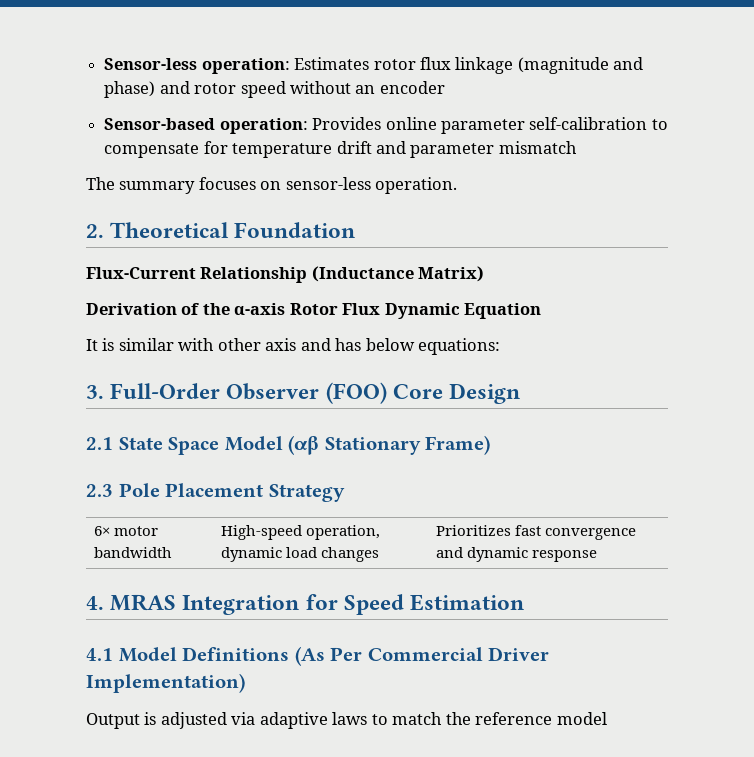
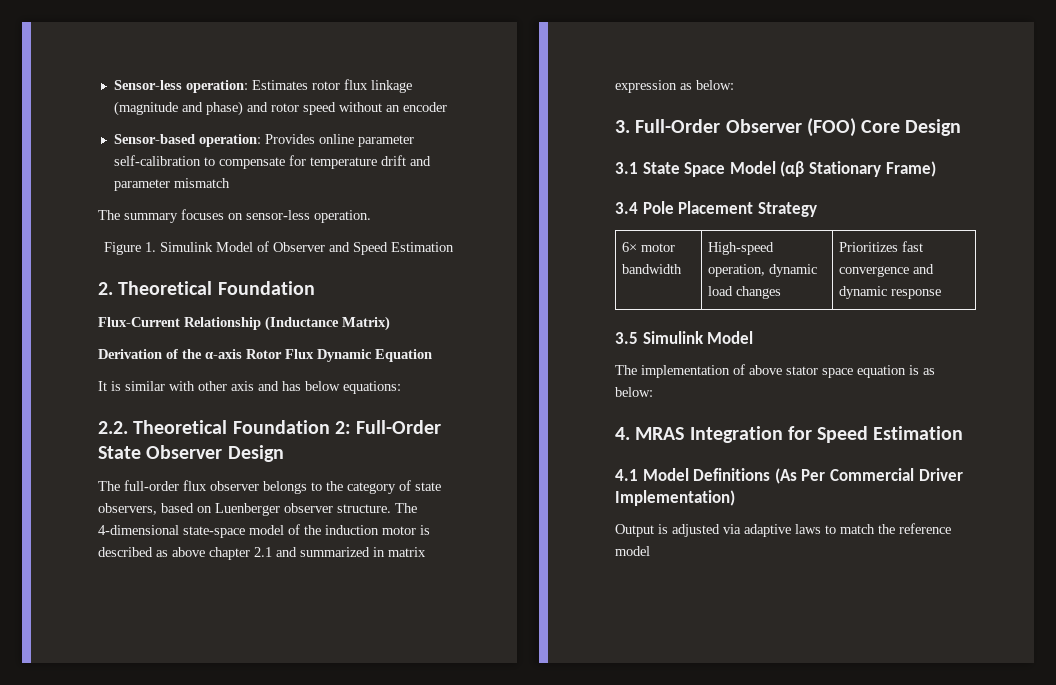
(458, 185) none -> [104,241,454,255] // Figure 1. Simulink Model of Observer and Speed Estimation
(501, 346) none -> [98,420,442,434] [98,445,284,462] [98,480,441,494] [98,503,417,516] [98,524,430,538] [98,547,426,560] [615,80,734,93] // 2.2. Theoretical Foundation 2: Full-Order State Observer Design // The full-order flux observer belongs to the category of state observers, based on Luenberger observer structure. The 4-dimensional state-space model of the induction motor is described as above chapter 2.1 and summarized in matrix expression as below:
[86,437,113,450] 2.1 -> [615,162,638,174] 3.1
[86,484,113,497] 2.3 -> [615,202,638,214] 3.4
(598, 556) none -> [615,331,754,344] [615,364,935,378] [615,387,653,397] // 3.5 Simulink Model // The implementation of above stator space equation is as below:

